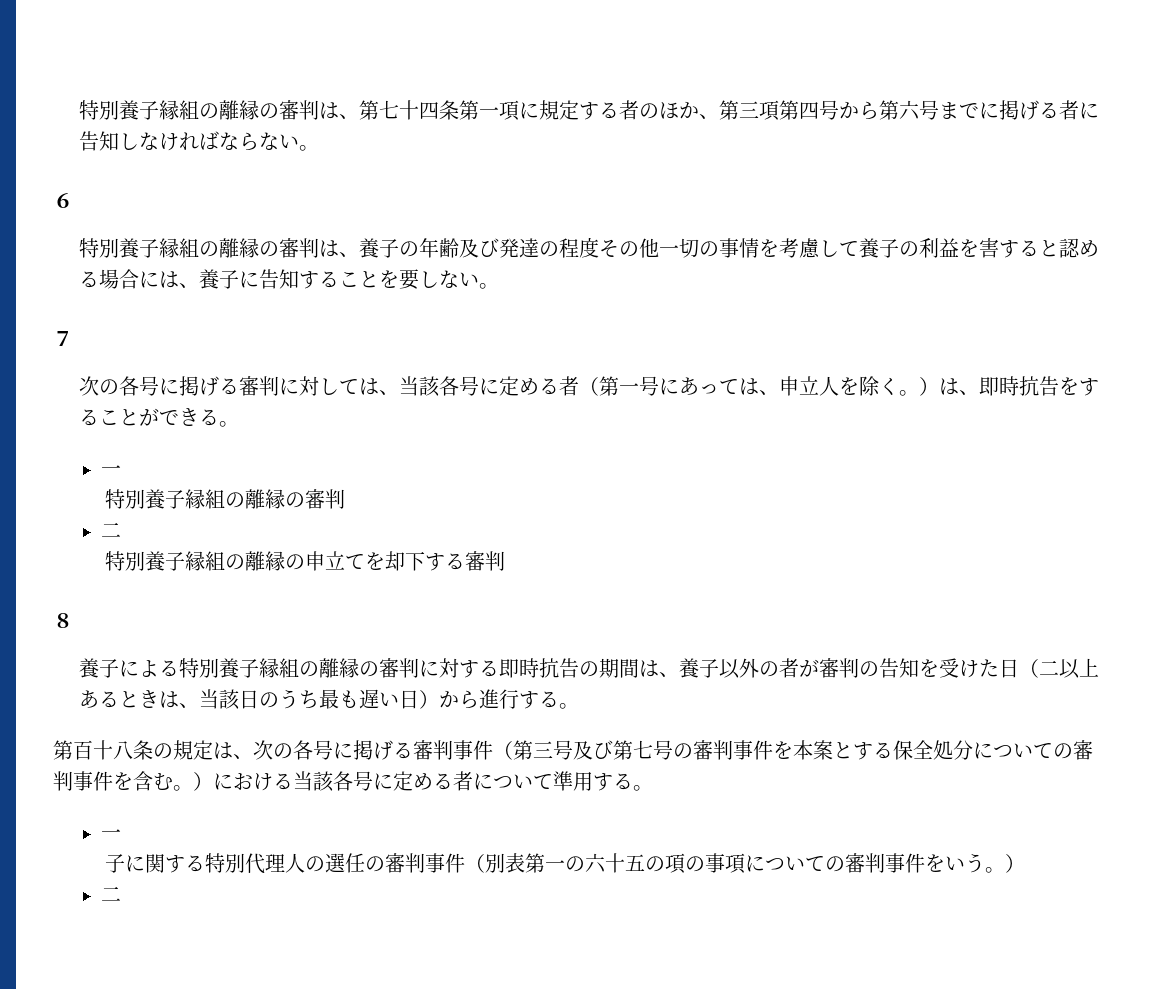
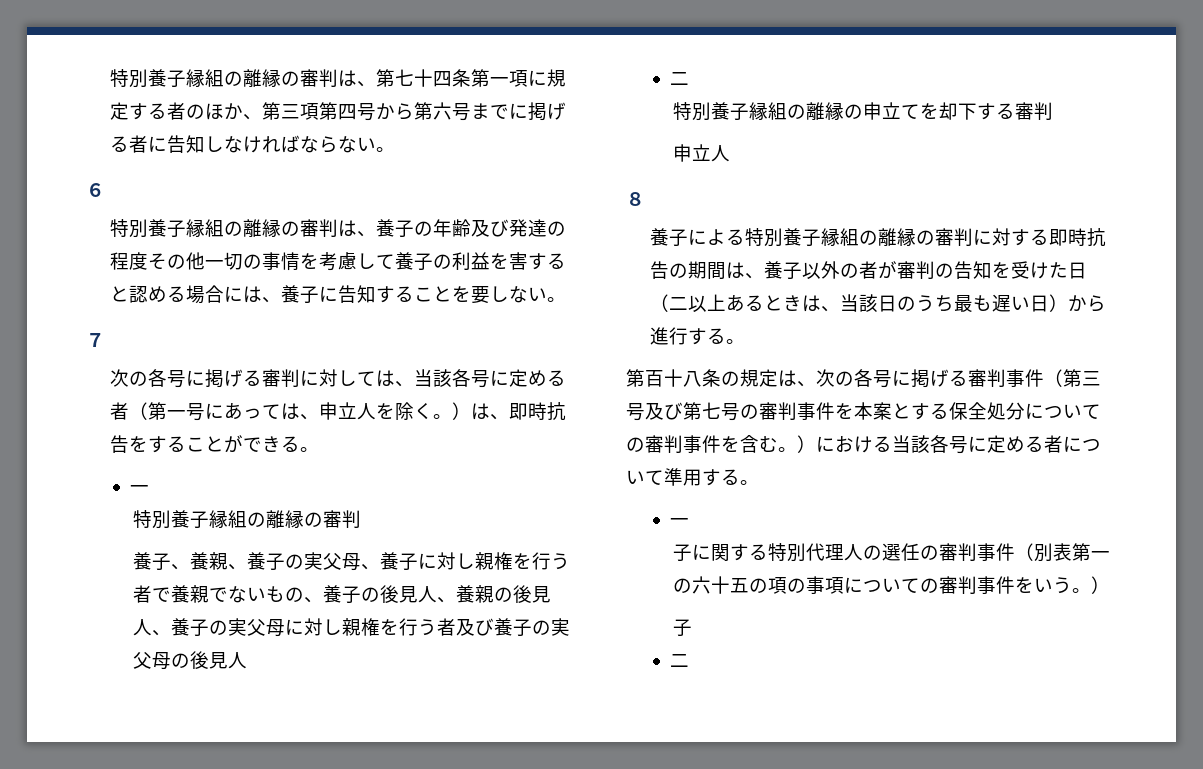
(346, 499) none -> [133,552,571,571] [133,585,552,604] [133,618,571,637] [133,651,248,670] // 養子、養親、養子の実父母、養子に対し親権を行う者で養親でないもの、養子の後見人、養親の後見人、養子の実父母に対し親権を行う者及び養子の実父母の後見人
(506, 561) none -> [673,144,731,162] // 申立人
(1026, 863) none -> [673,619,693,637] // 子

